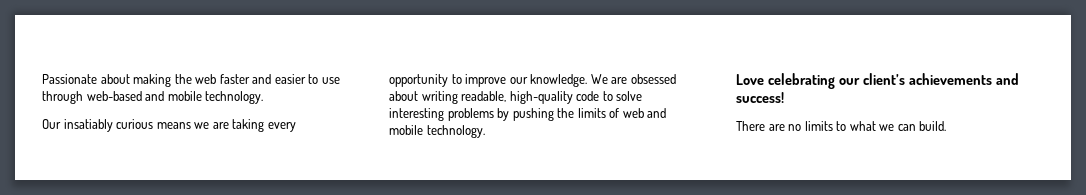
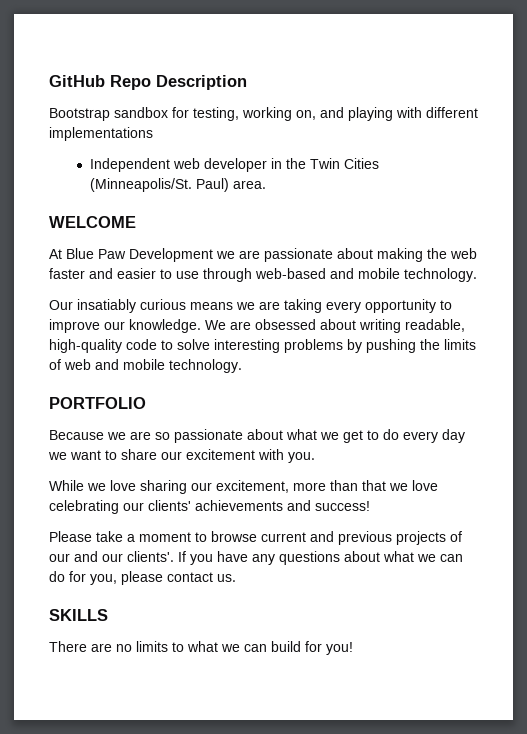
[42,74,97,84] Passionate -> [49,75,247,90] [49,107,478,121] [49,127,153,141] [89,158,379,172] [89,178,266,192] [49,216,136,228] [49,248,333,262] GitHub Repo Description // Bootstrap sandbox for testing, working on, and playing with different implementations // Independent web developer in the Twin Cities (Minneapolis/St. Paul) area. // WELCOME // At Blue Paw Development we are passionate
[736,74,764,85] Love -> [49,397,146,409] [49,429,465,443] [48,449,315,463] [49,480,438,494] PORTFOLIO // Because we are so passionate about what we get to do every day we want to share our excitement with you. // While we love sharing our excitement, more than that we love
[862,73,905,85] client’s -> [148,500,191,511] clients'
(784, 97) none -> [49,531,462,545] [49,551,463,565] [49,571,236,585] [49,609,108,621] // Please take a moment to browse current and previous projects of our and our clients'. If you have any questions about what we can do for you, please contact us. // SKILLS
[919,121,947,131] build. -> [271,641,353,655] build for you!

